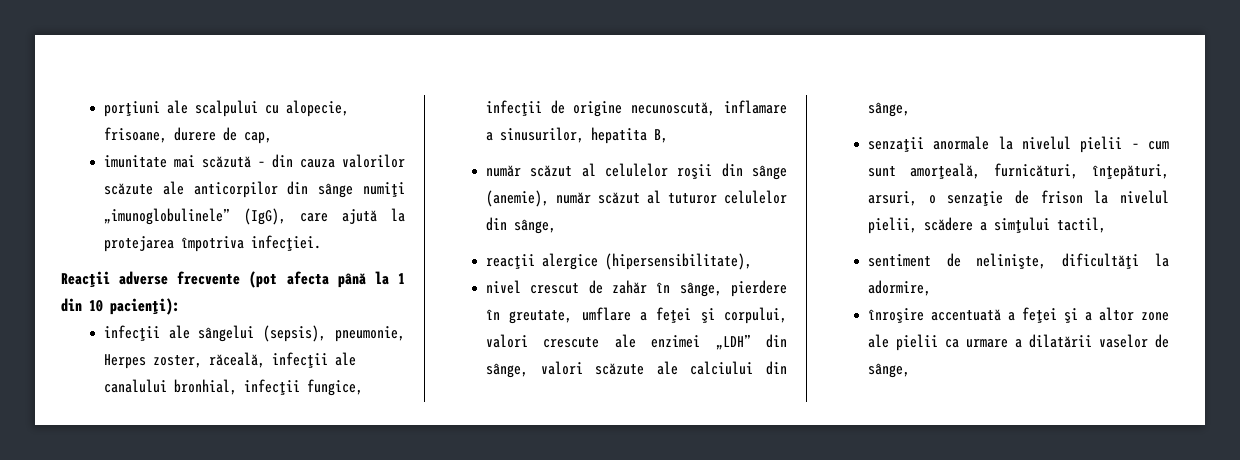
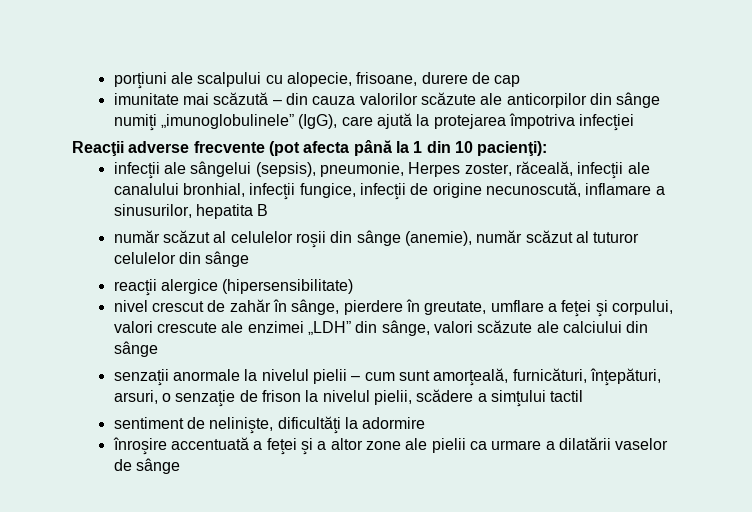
[243,132,272,144] cap, -> [494,75,521,87] cap
[250,235,321,252] infecţiei. -> [579,114,635,131] infecţiei
[653,129,668,143] B, -> [257,204,269,216] B
[513,219,556,234] sânge, -> [205,251,250,267] sânge
[604,253,752,270] (hipersensibilitate), -> [222,279,354,294] (hipersensibilitate)
[867,102,910,117] sânge, -> [113,341,158,357] sânge
[1056,217,1106,233] tactil, -> [550,390,584,402] tactil
[867,280,931,296] adormire, -> [362,417,426,429] adormire
[867,363,910,378] sânge, -> [136,458,181,474] sânge

